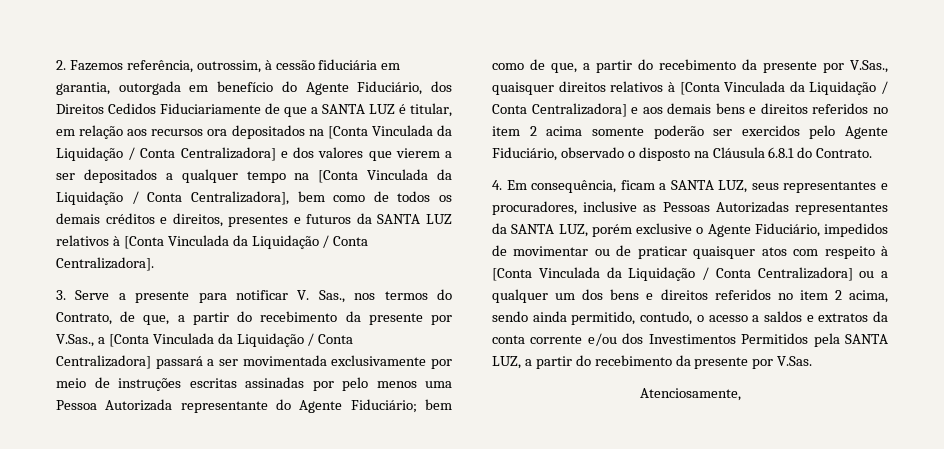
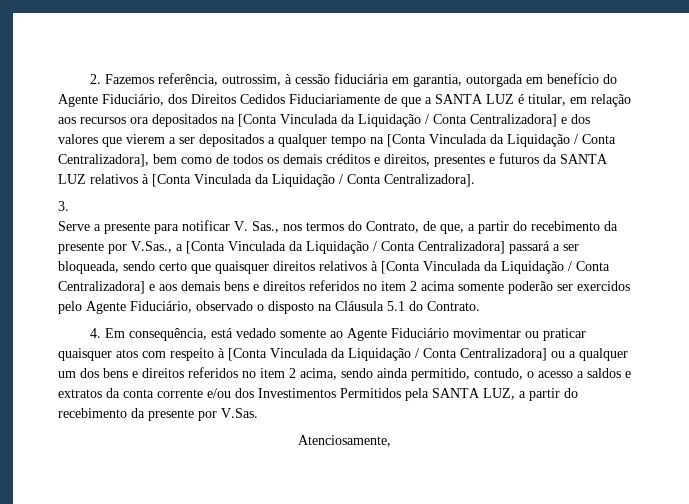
(66, 295) none -> (69, 206) //
[242,355,452,369] [56,377,452,391] [56,399,452,413] [492,59,888,73] movimentada exclusivamente por meio de instruções escritas assinadas por pelo menos uma Pessoa Autorizada representante do Agente Fiduciário; bem como de que, a partir do recebimento da presente por V.Sas., -> [58,261,211,274] bloqueada, sendo certo que
[768,147,795,158] 6.8.1 -> [387,301,405,311] 5.1
[620,180,888,193] [492,201,888,215] [492,223,888,237] [492,245,507,256] ficam a SANTA LUZ, seus representantes e procuradores, inclusive as Pessoas Autorizadas representantes da SANTA LUZ, porém exclusive o Agente Fiduciário, impedidos de -> [211,328,450,341] está vedado somente ao Agente Fiduciário
[616,245,632,256] de -> (540, 334) none

